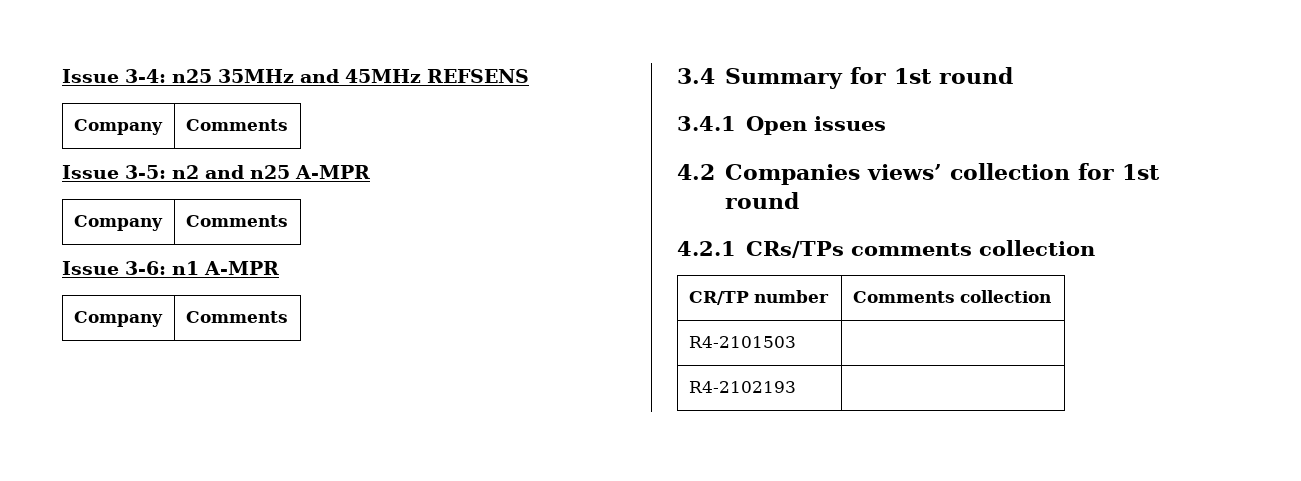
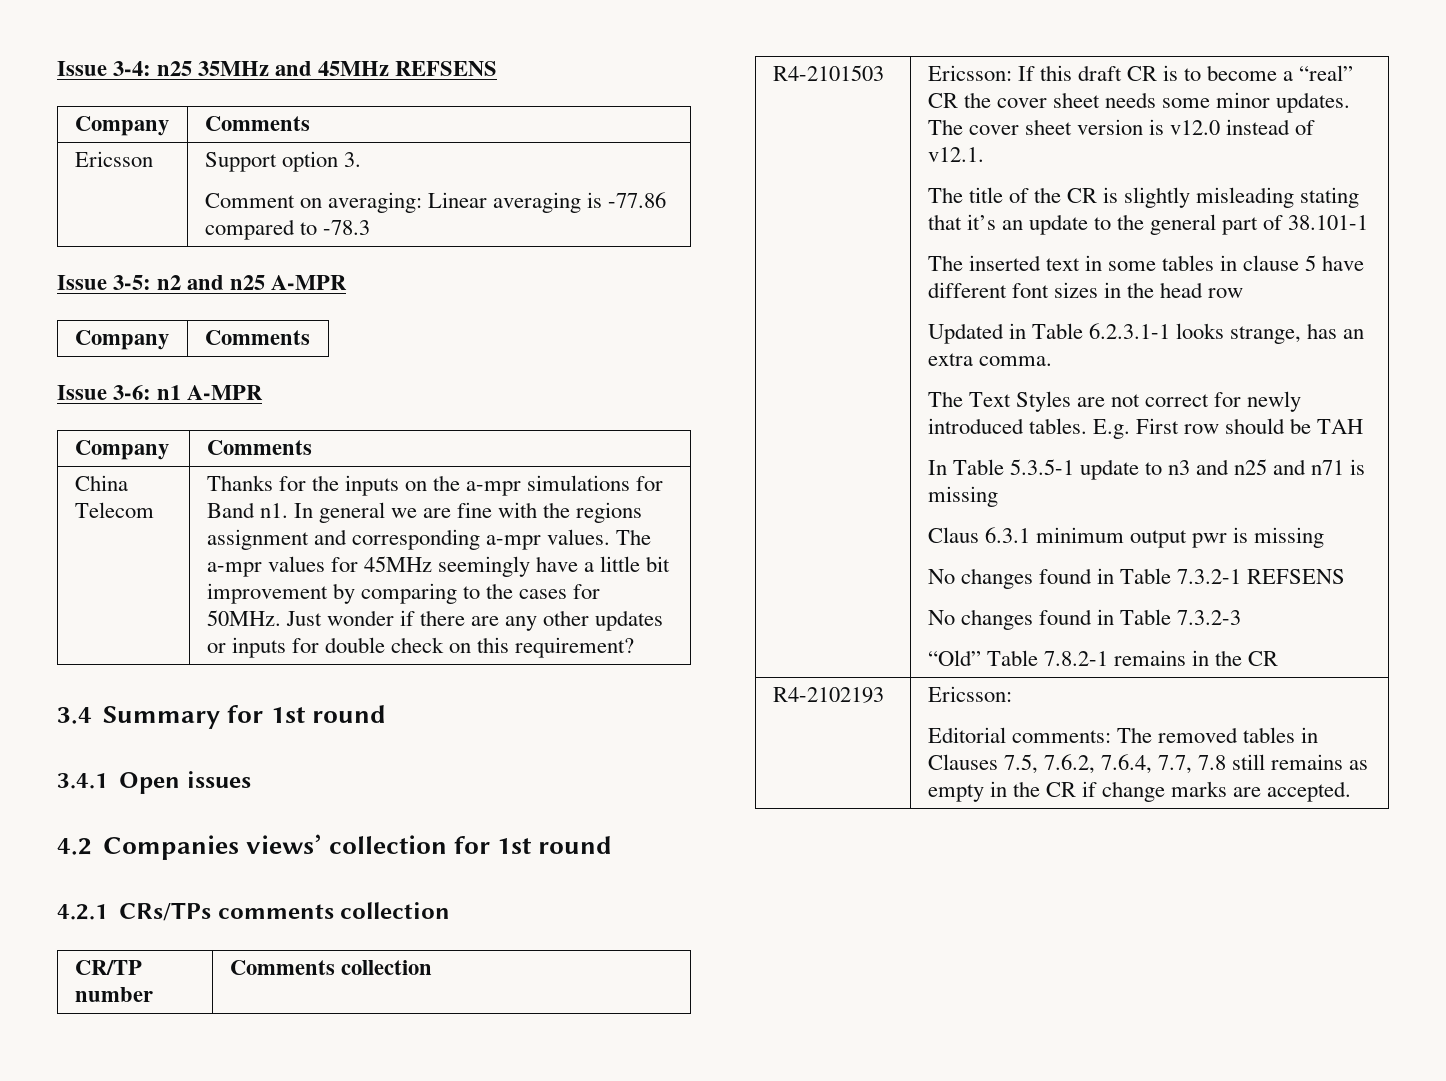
(288, 125) none -> [74,151,153,167] [204,151,361,172] [204,192,667,213] [204,219,370,240] // Ericsson | Support option 3. // Comment on averaging: Linear averaging is -77.86 compared to -78.3
(288, 317) none -> [74,475,128,491] [74,502,154,518] [206,475,664,496] [206,502,643,523] [206,529,652,550] [206,556,671,577] [206,583,601,604] [206,610,664,631] [206,637,635,658] // China Telecom | Thanks for the inputs on the a-mpr simulations for Band n1. In general we are fine with the regions assignment and corresponding a-mpr values. The a-mpr values for 45MHz seemingly have a little bit improvement by comparing to the cases for 50MHz. Just wonder if there are any other updates or inputs for double check on this requirement?
[688,381,796,393] // R4-2102193 | -> [927,65,1354,81] [927,92,1351,113] [927,119,1316,135] [927,147,984,162] [927,187,1360,208] [927,214,1369,235] [927,255,1365,271] [927,282,1244,298] [927,323,1365,344] [927,353,1052,366] [927,391,1302,412] [927,418,1364,439] [927,459,1366,480] [927,486,998,507] [927,527,1325,548] [927,568,1346,589] [927,609,1242,630] [927,650,1279,666] [772,687,884,703] [927,686,1012,702] [927,727,1319,743] [927,754,1369,774] [927,781,1352,802] Ericsson: If this draft CR is to become a “real” CR the cover sheet needs some minor updates. The cover sheet version is v12.0 instead of v12.1. // The title of the CR is slightly misleading stating that it’s an update to the general part of 38.101-1 // The inserted text in some tables in clause 5 have different font sizes in the head row // Updated in Table 6.2.3.1-1 looks strange, has an extra comma. // The Text Styles are not correct for newly introduced tables. E.g. First row should be TAH // In Table 5.3.5-1 update to n3 and n25 and n71 is missing // Claus 6.3.1 minimum output pwr is missing // No changes found in Table 7.3.2-1 REFSENS // No changes found in Table 7.3.2-3 // “Old” Table 7.8.2-1 remains in the CR // R4-2102193 | Ericsson: // Editorial comments: The removed tables in Clauses 7.5, 7.6.2, 7.6.4, 7.7, 7.8 still remains as empty in the CR if change marks are accepted.

